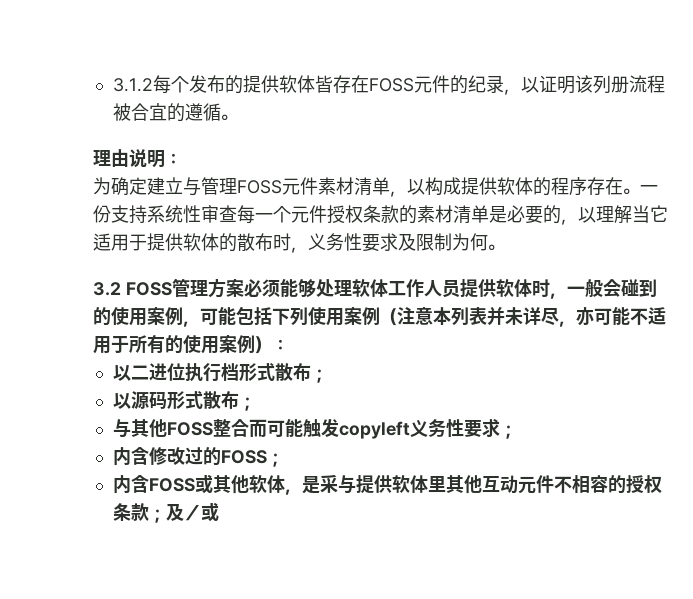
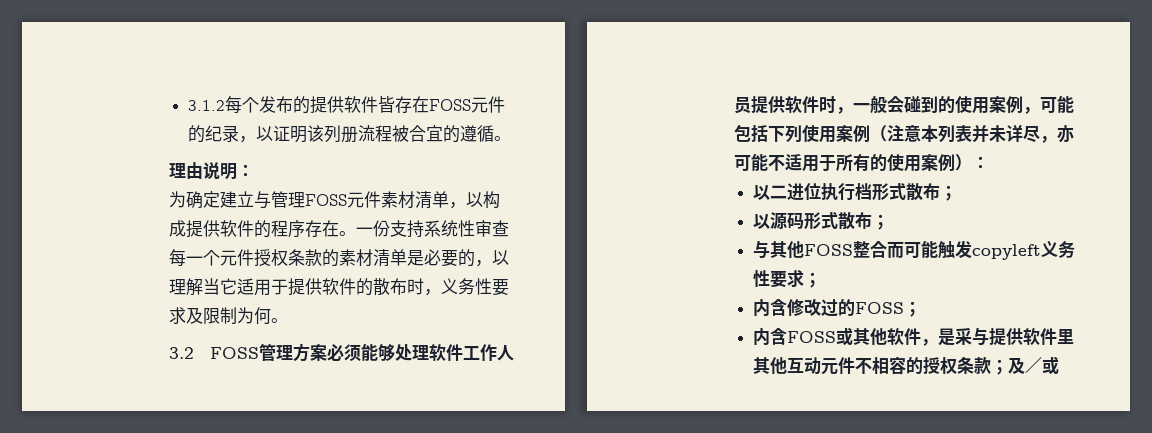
[296,75,315,93] 体 -> [361,96,379,113] 件
[514,177,533,195] 体 -> [237,220,255,237] 件
[200,233,219,251] 体 -> [339,278,357,295] 件
[369,279,388,297] 体 -> [446,344,463,361] 件
[513,279,532,297] 体 -> [802,96,820,113] 件
[266,475,285,493] 体 -> [904,328,922,345] 件
[409,475,428,493] 体 -> [1040,328,1058,345] 件

